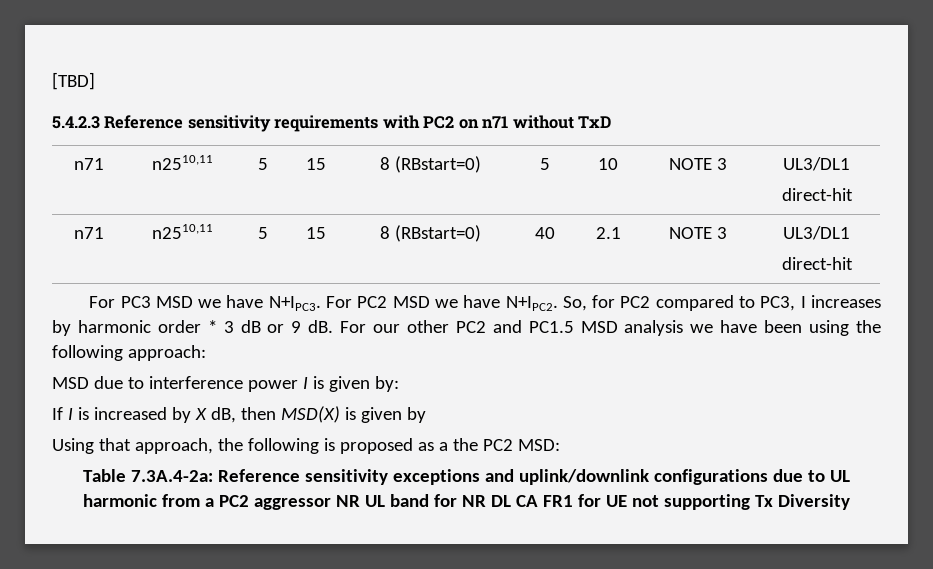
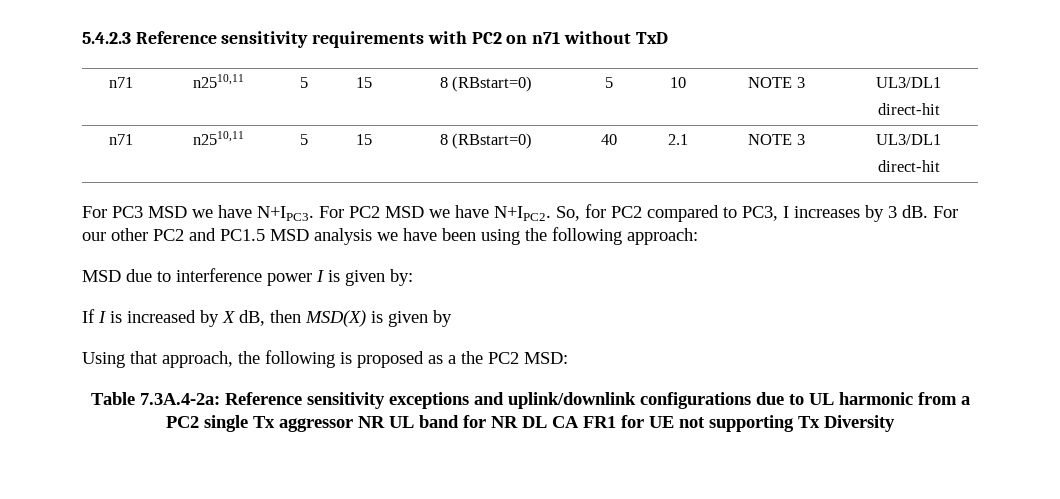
[52,72,95,90] [TBD] // -> (82, 38) none
[77,320,302,333] harmonic order * 3 dB or 9 -> [888,206,897,218] 3
(250, 501) none -> [204,415,275,432] single Tx

